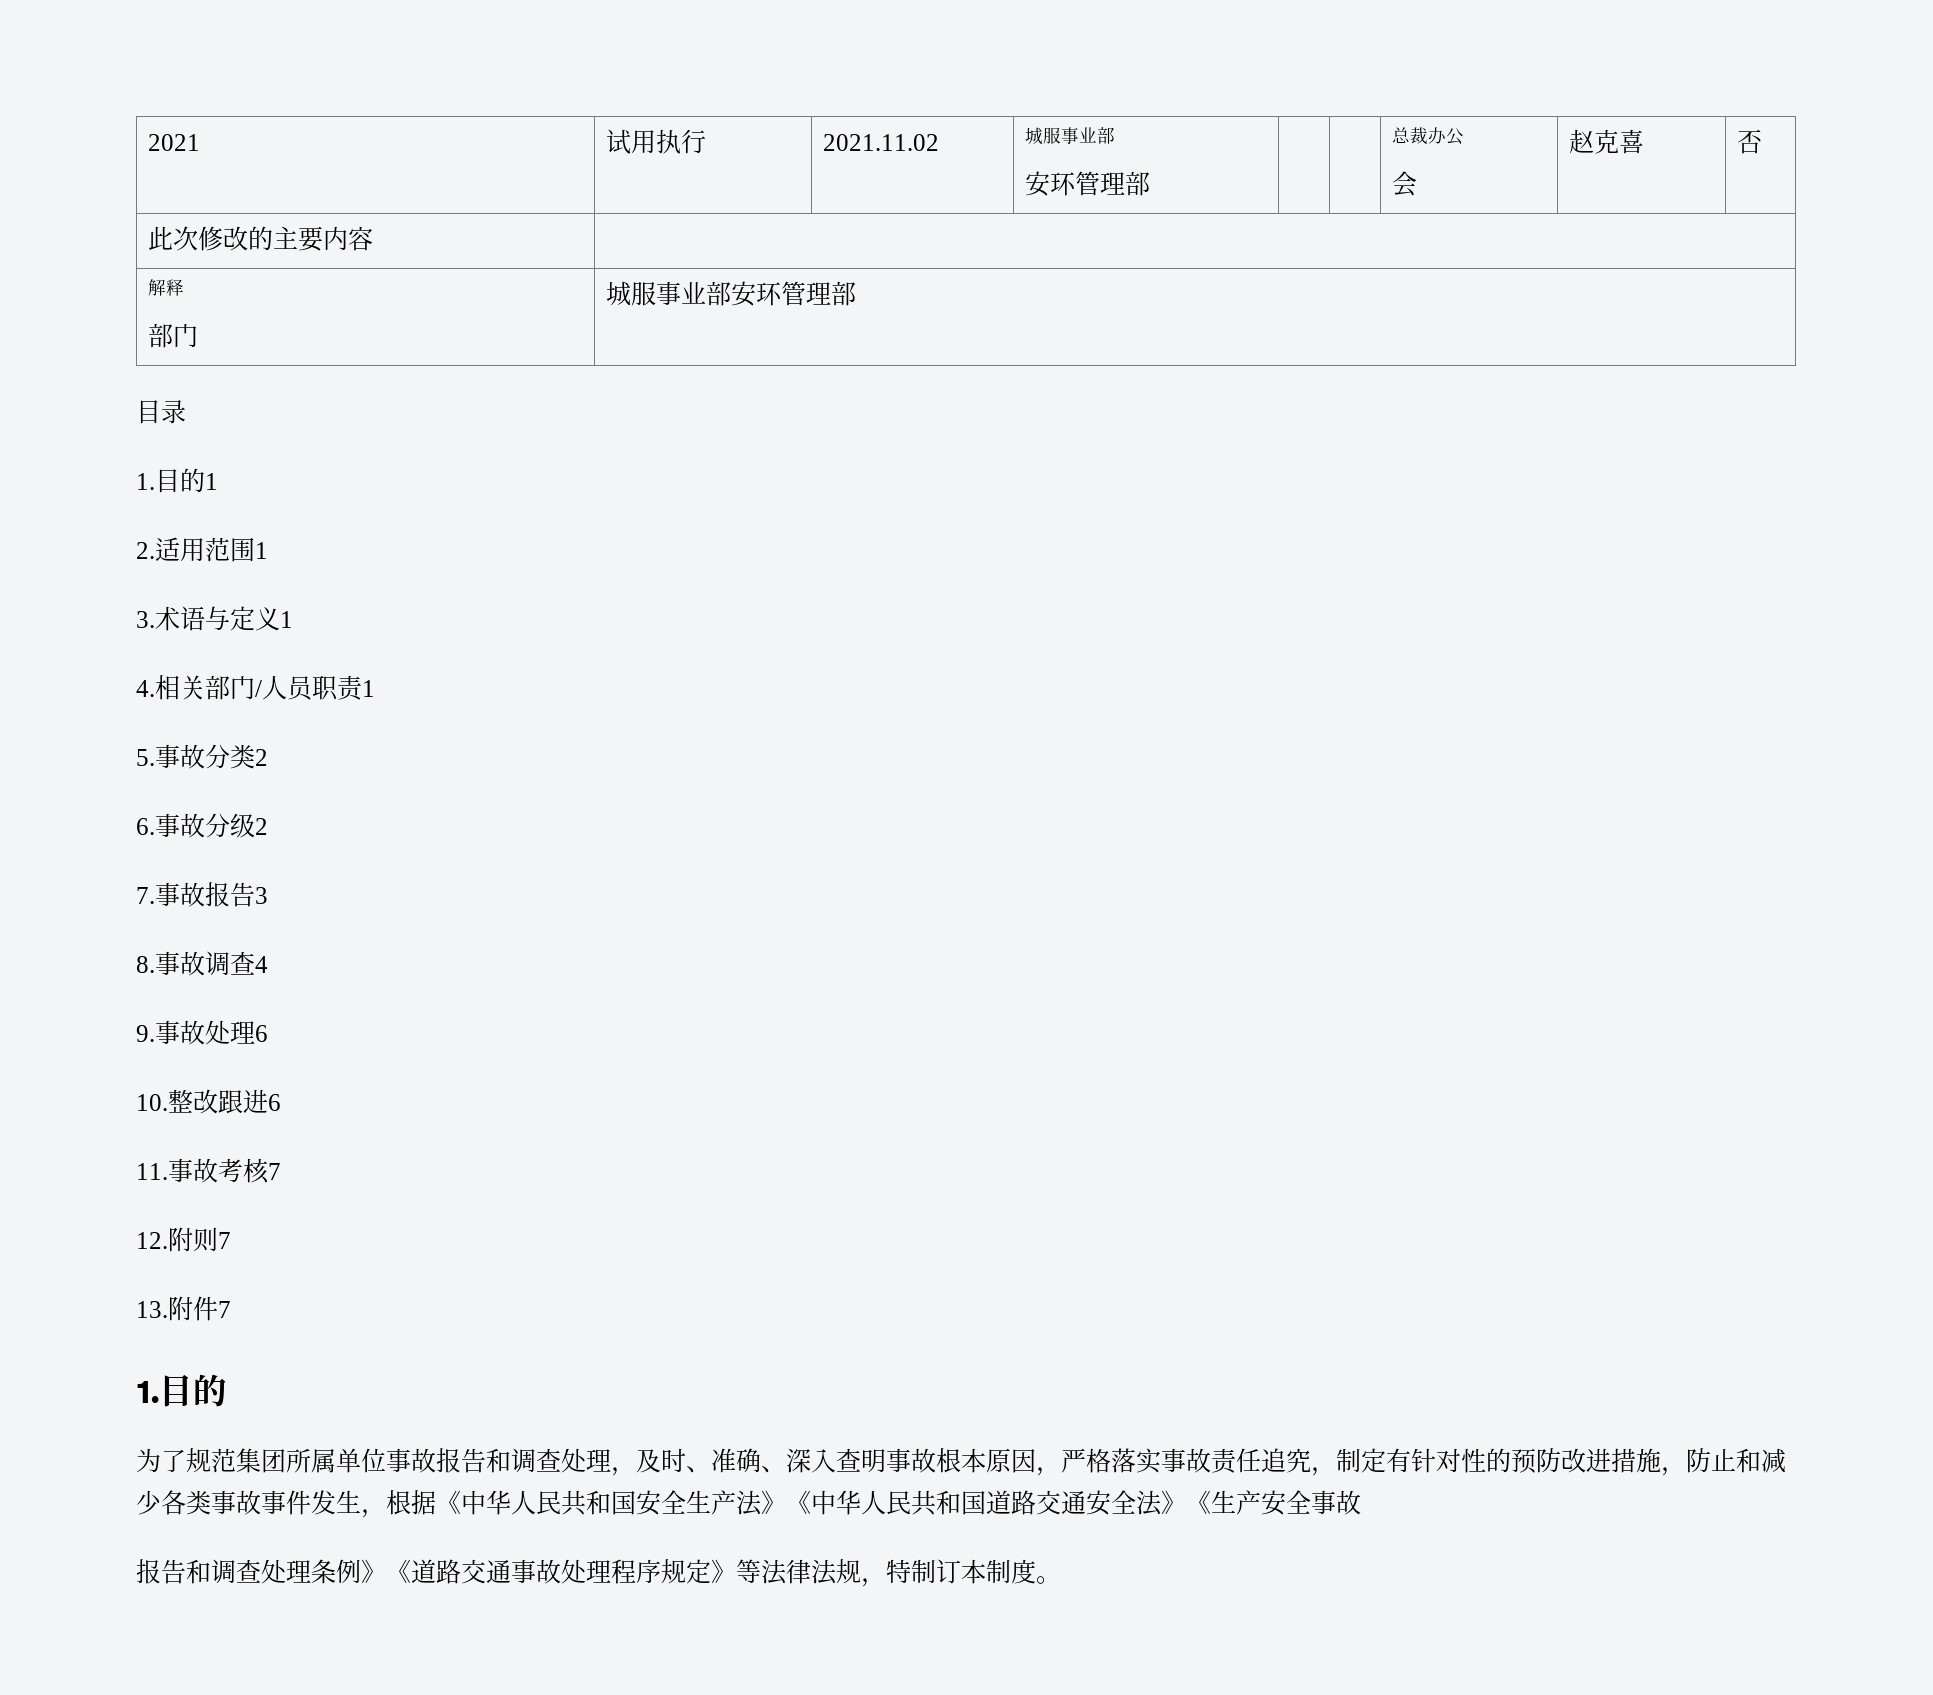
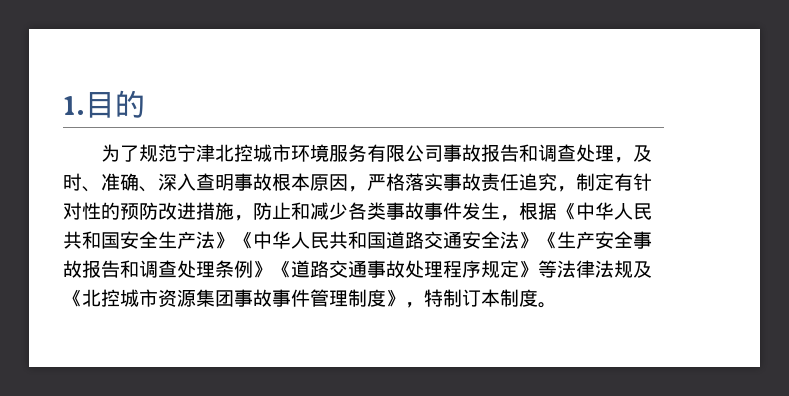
[147,134,200,151] [605,129,706,154] [822,134,939,151] [1024,127,1115,145] [1024,171,1150,197] [1391,127,1464,145] [1391,171,1417,197] [1568,129,1644,154] [1736,129,1762,154] [147,226,373,252] [147,279,184,296] [147,323,198,348] [605,281,856,307] [136,400,186,424] [136,468,218,493] [136,537,268,562] [136,606,293,631] [136,675,375,701] [136,744,268,769] [136,813,268,838] [136,882,268,907] [136,951,268,976] [136,1020,268,1045] [136,1089,281,1114] [136,1158,281,1184] [136,1227,231,1252] [136,1296,231,1321] [136,1374,227,1407] [136,1448,386,1473] 2021 | 试用执行 | 2021.11.02 | 城服事业部 // 安环管理部 | | | 总裁办公 // 会 | 赵克喜 | 否 // 此次修改的主要内容 | // 解释 // 部门 | 城服事业部安环管理部 // 目录 // 1.目的1 // 2.适用范围1 // 3.术语与定义1 // 4.相关部门/人员职责1 // 5.事故分类2 // 6.事故分级2 // 7.事故报告3 // 8.事故调查4 // 9.事故处理6 // 10.整改跟进6 // 11.事故考核7 // 12.附则7 // 13.附件7 // 1.目的 // 为了规范集团所属单位 -> [63,90,145,118] [100,144,443,162] 1.目的 // 为了规范宁津北控城市环境服务有限公司
(1361, 1502) // -> (82, 269) none
(861, 1571) none -> [633,261,652,278] [63,289,405,307] 及《北控城市资源集团事故事件管理制度》

